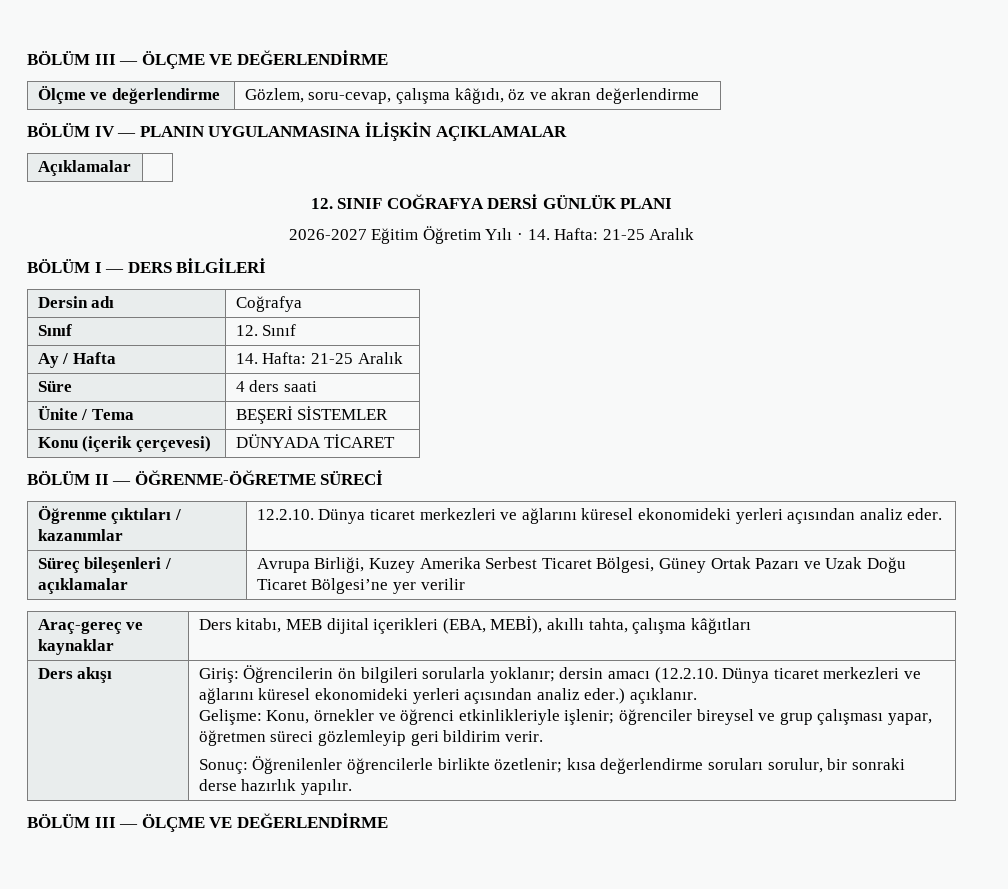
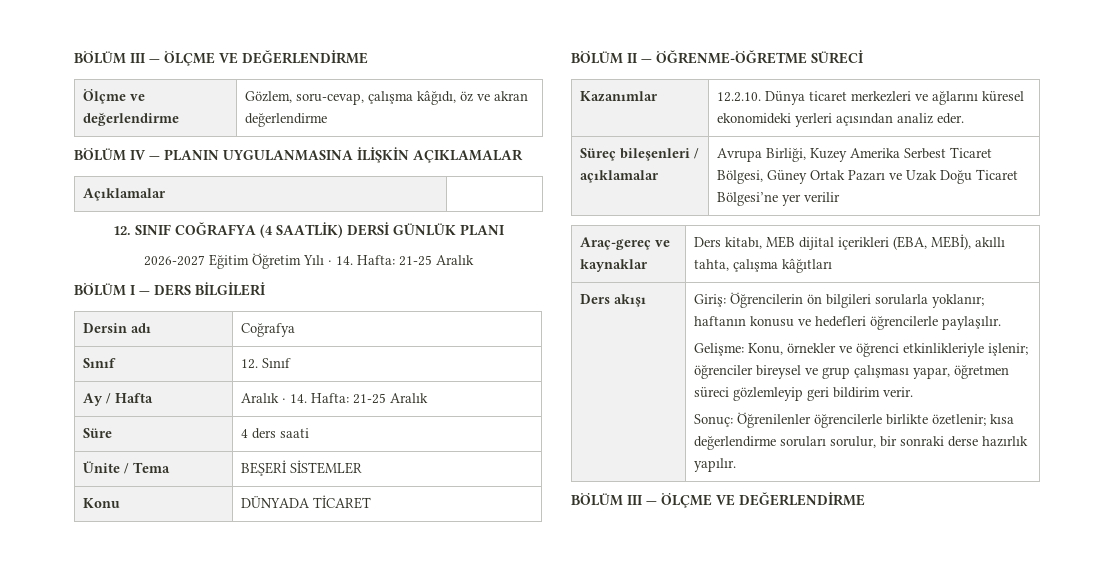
(484, 201) none -> [260,222,343,238] (4 SAATLİK)
(117, 358) none -> [241,393,287,403] Aralık ·
[82,436,212,452] (içerik çerçevesi) -> (121, 503) none
[37,506,182,524] [37,529,123,541] Öğrenme çıktıları / kazanımlar -> [580,91,659,102] Kazanımlar
[559,667,921,683] [198,688,697,704] dersin amacı (12.2.10. Dünya ticaret merkezleri ve ağlarını küresel ekonomideki yerleri açısından analiz eder.) açıklanır. -> [694,316,1002,330] haftanın konusu ve hedefleri öğrencilerle paylaşılır.

